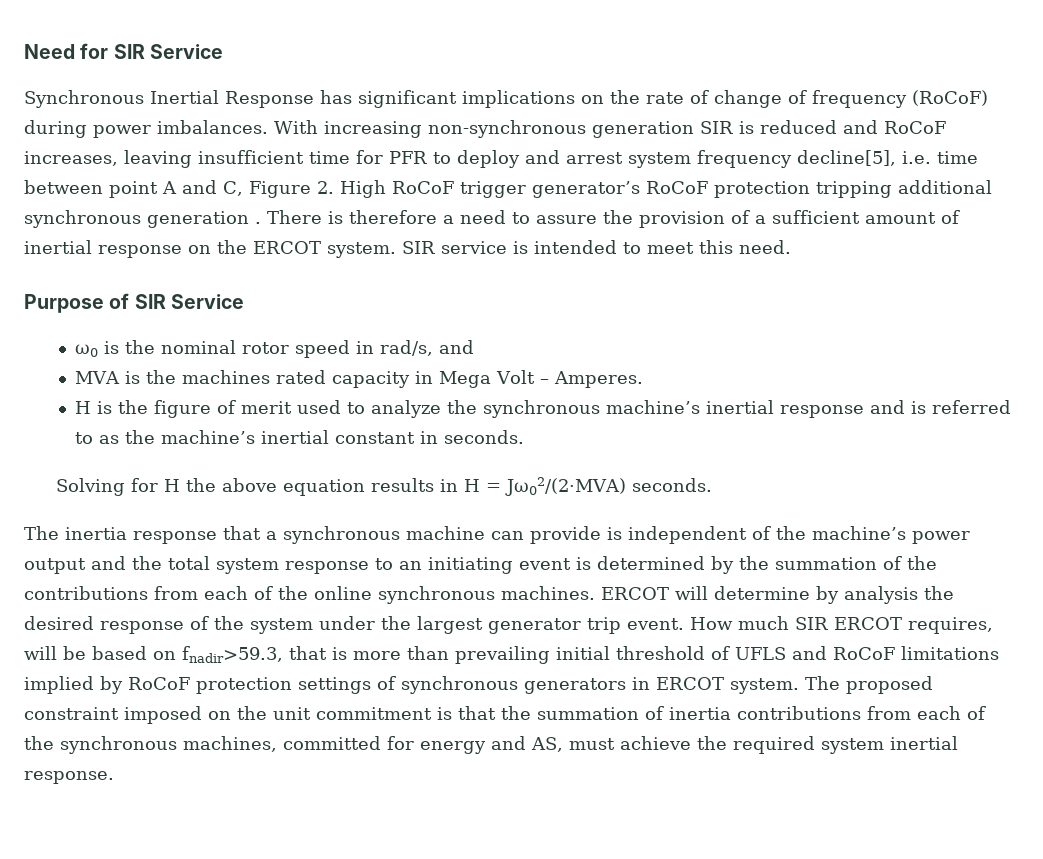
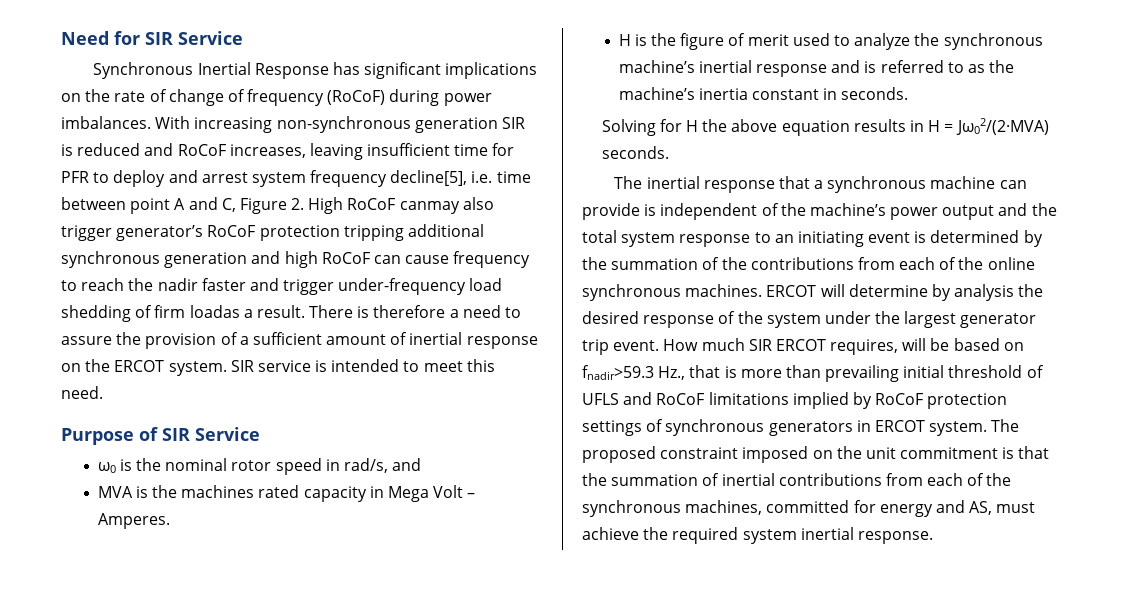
(454, 187) none -> [399,197,494,214] canmay also
[255,222,261,224] . -> [251,251,531,268] [61,278,503,295] [61,305,305,322] and high RoCoF can cause frequency to reach the nadir faster and trigger under-frequency load shedding of firm loadas a result.
[261,430,330,444] inertial -> [698,88,748,100] inertia
[65,527,127,540] inertia -> [646,176,700,189] inertial
[182,646,283,663] fnadir>59.3, -> [582,365,686,380] fnadir>59.3 Hz.,
[669,707,731,720] inertia -> [721,473,775,486] inertial

